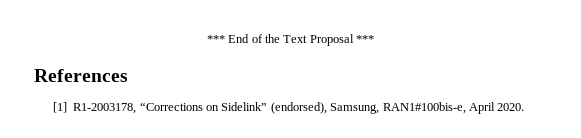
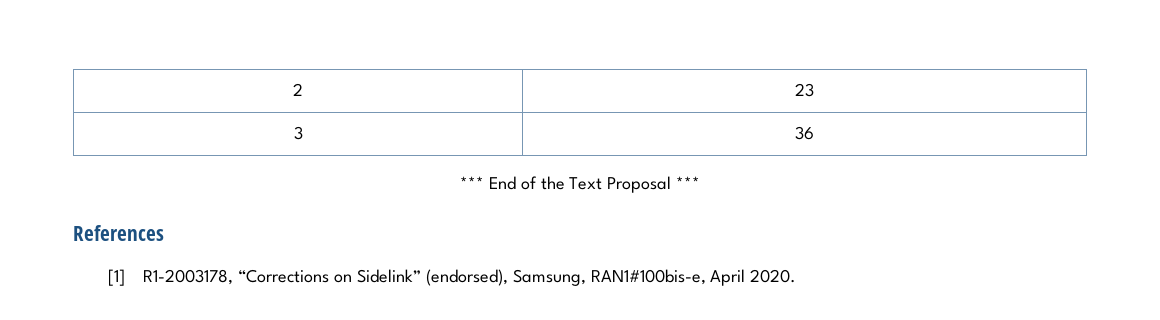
(206, 39) none -> [293,83,303,96] [795,83,814,97] [293,126,303,140] [795,126,814,140] 2 | 23 // 3 | 36 //

